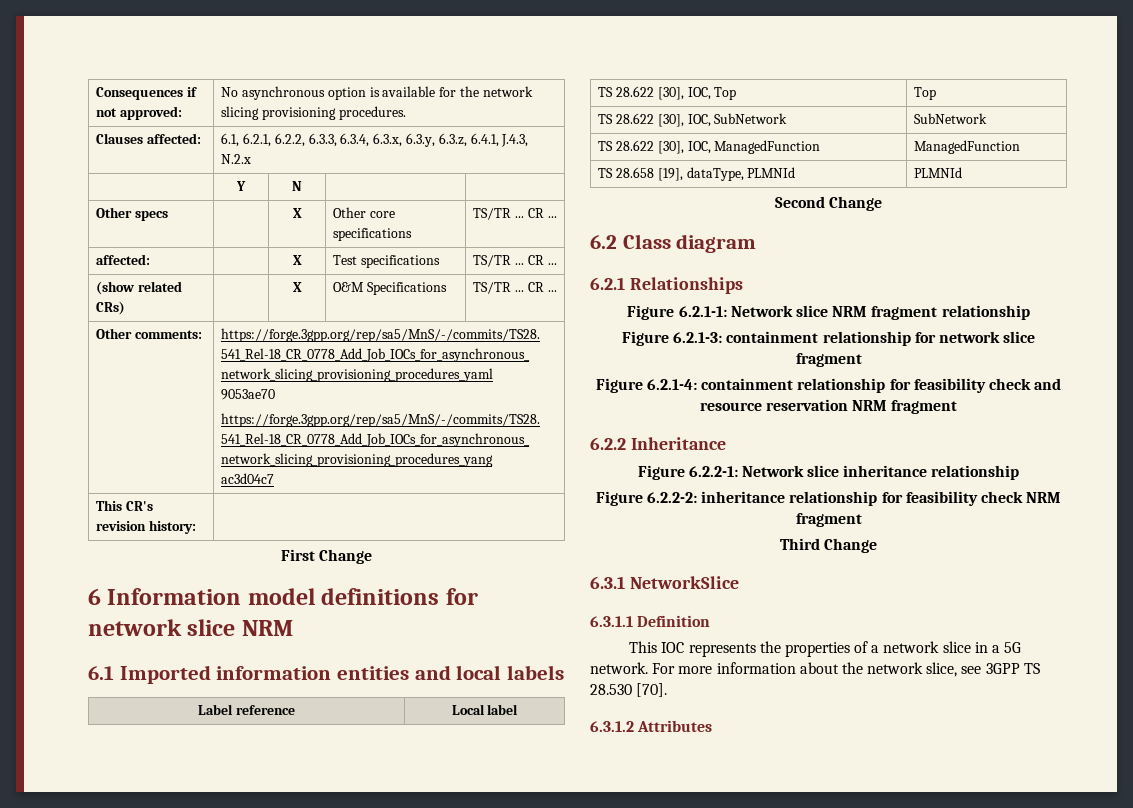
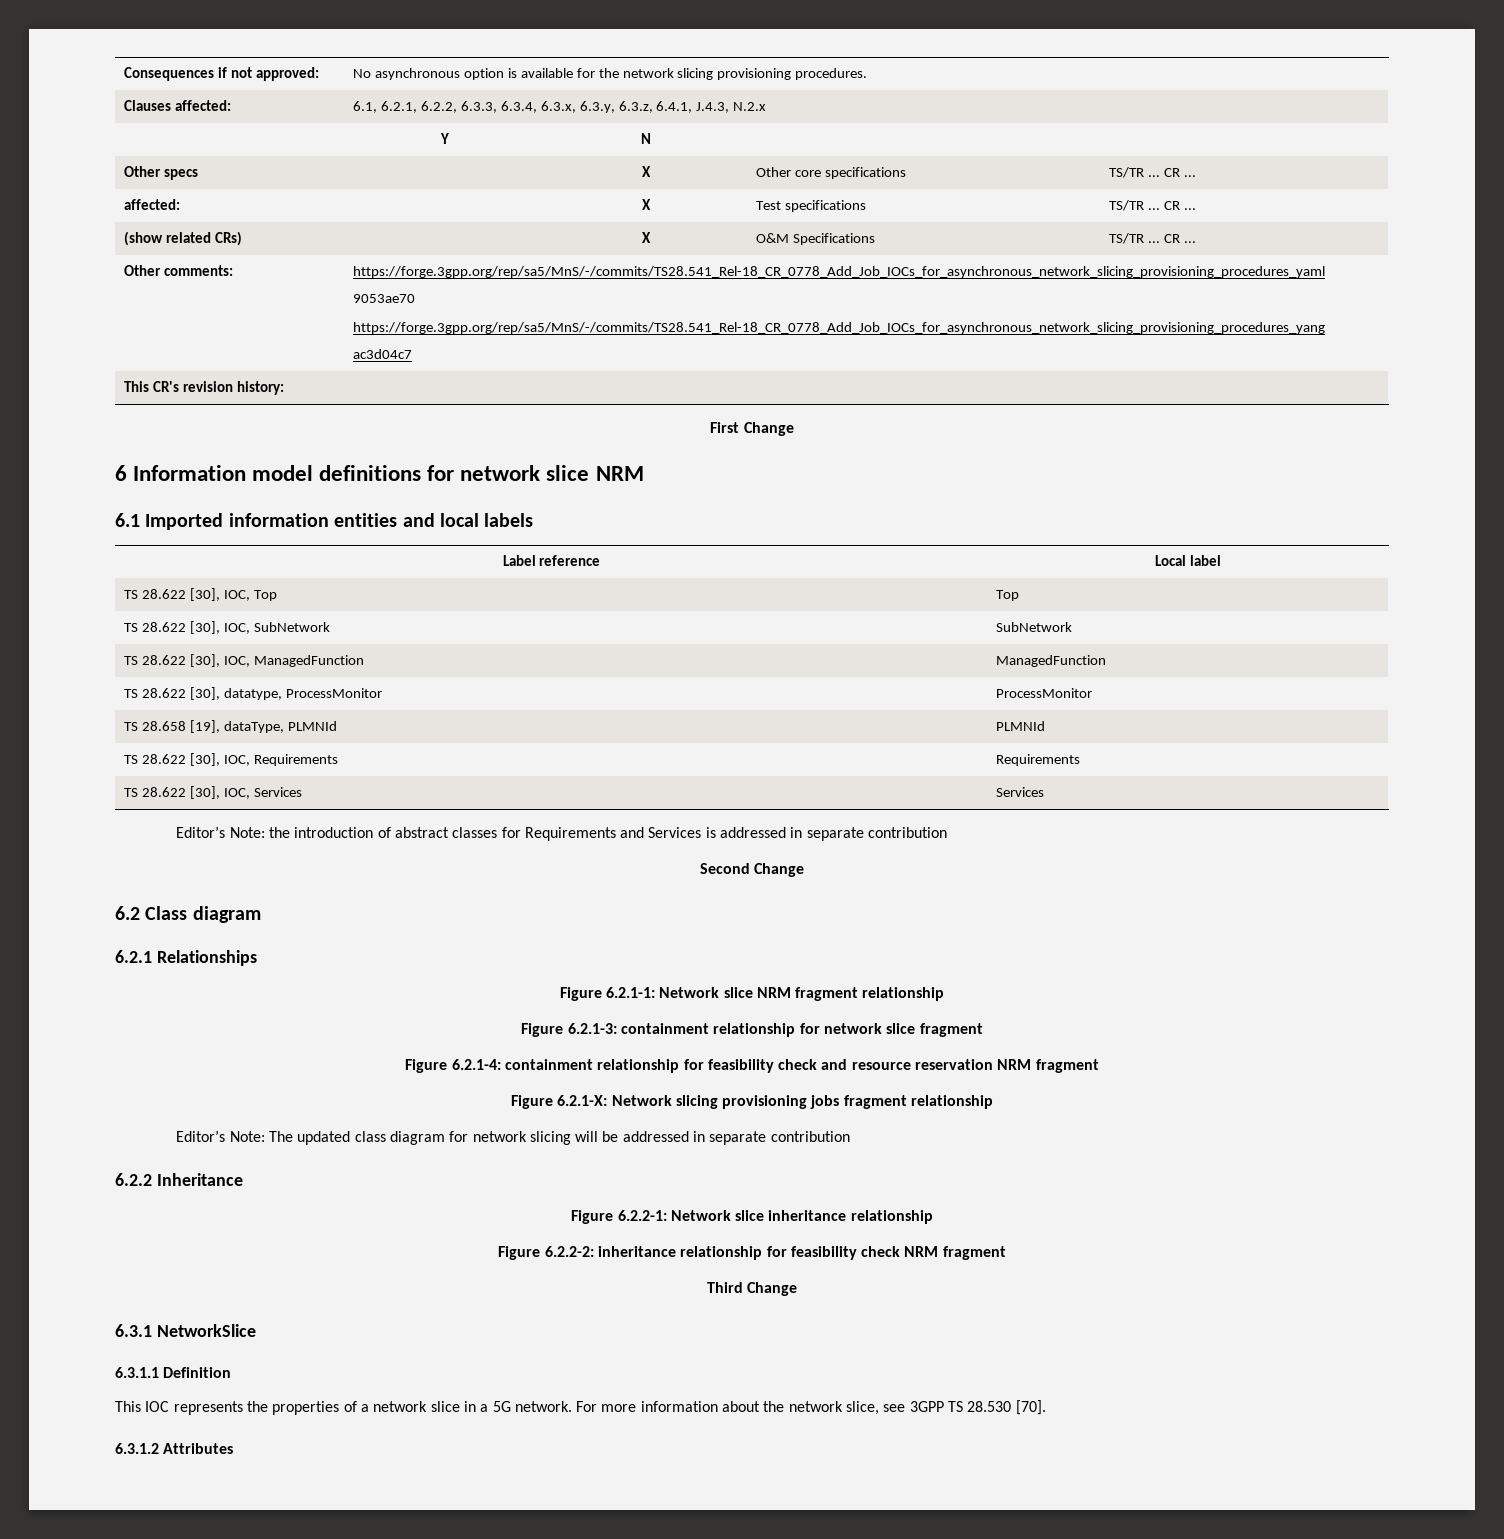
(1021, 147) none -> [124,687,382,700] [996,688,1093,698] // TS 28.622 [30], datatype, ProcessMonitor | ProcessMonitor
(963, 172) none -> [124,753,338,766] [996,754,1081,766] [124,786,302,799] [996,787,1045,797] [176,826,948,841] // TS 28.622 [30], IOC, Requirements | Requirements // TS 28.622 [30], IOC, Services | Services // Editor’s Note: the introduction of abstract classes for Requirements and Services is addressed in separate contribution
(958, 407) none -> [510,1095,994,1109] [176,1130,850,1145] // Figure 6.2.1-X: Network slicing provisioning jobs fragment relationship // Editor’s Note: The updated class diagram for network slicing will be addressed in separate contribution

